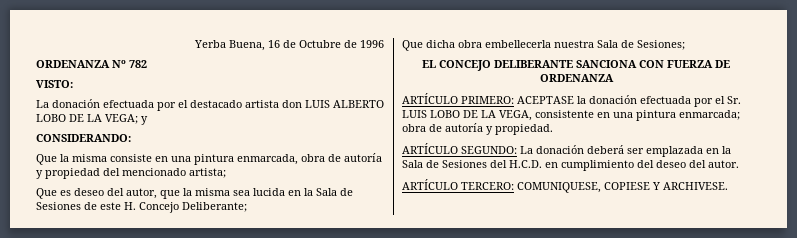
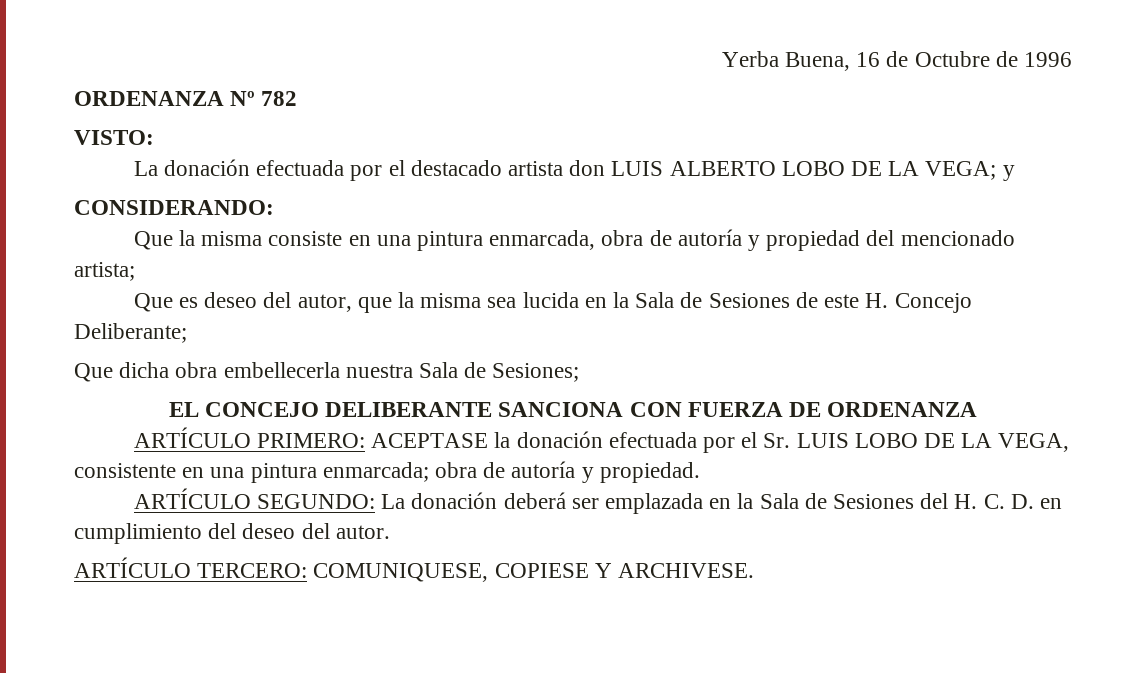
[509,160,542,168] H.C.D. -> [954,494,1034,509] H. C. D.

